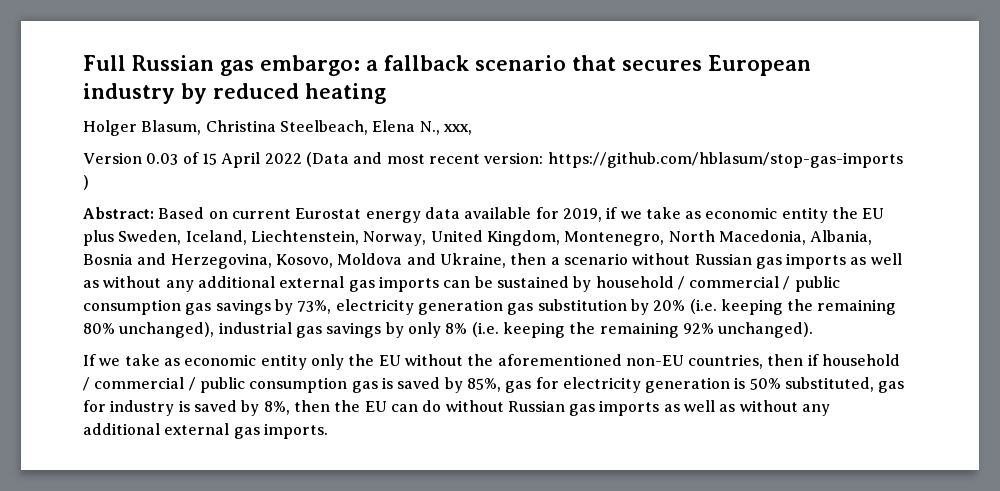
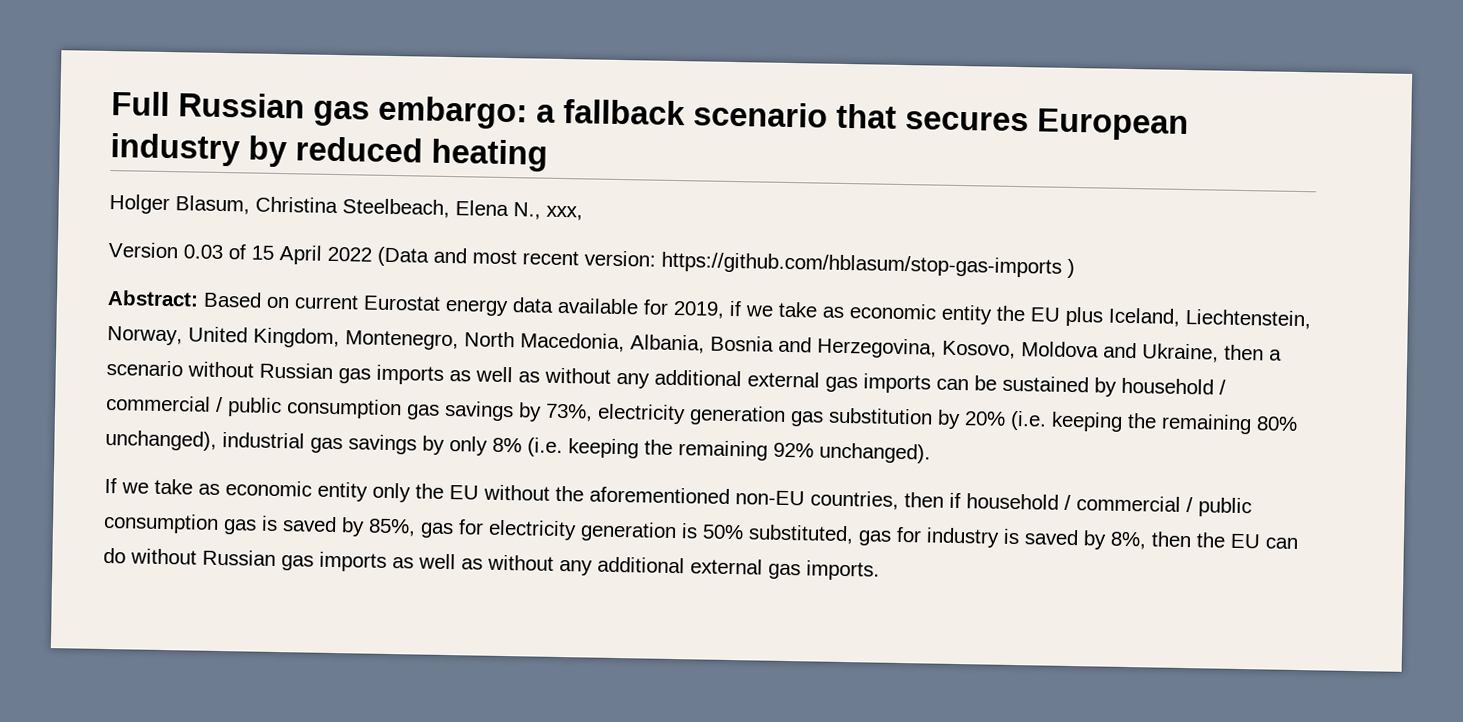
[118,230,182,245] Sweden, -> (1104, 316) none

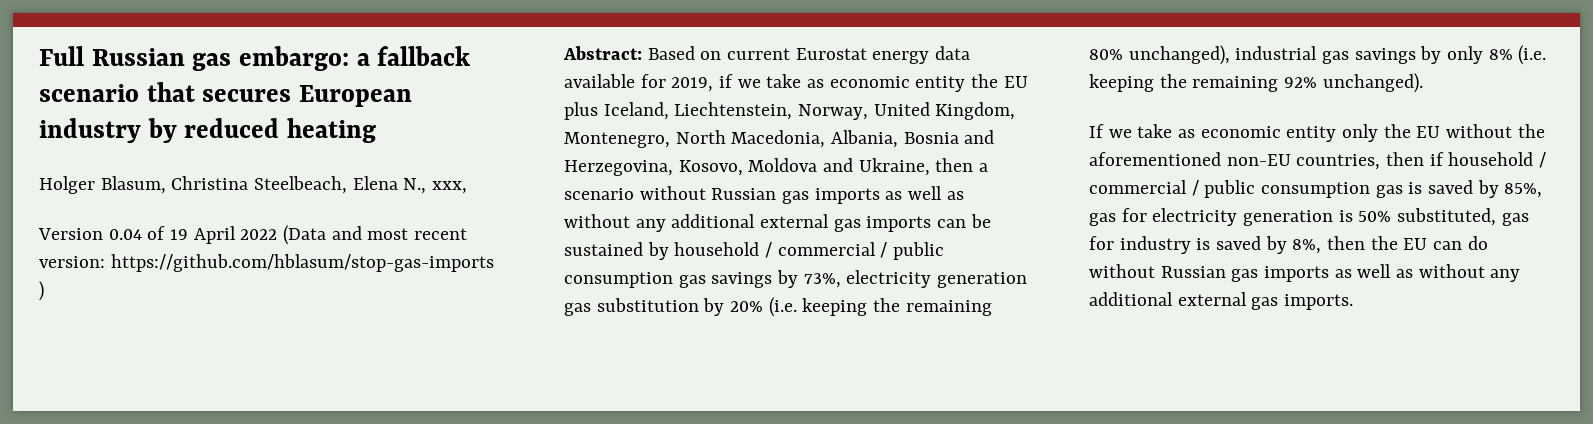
[183,244,274,260] 0.03 of 15 -> [108,226,189,240] 0.04 of 19

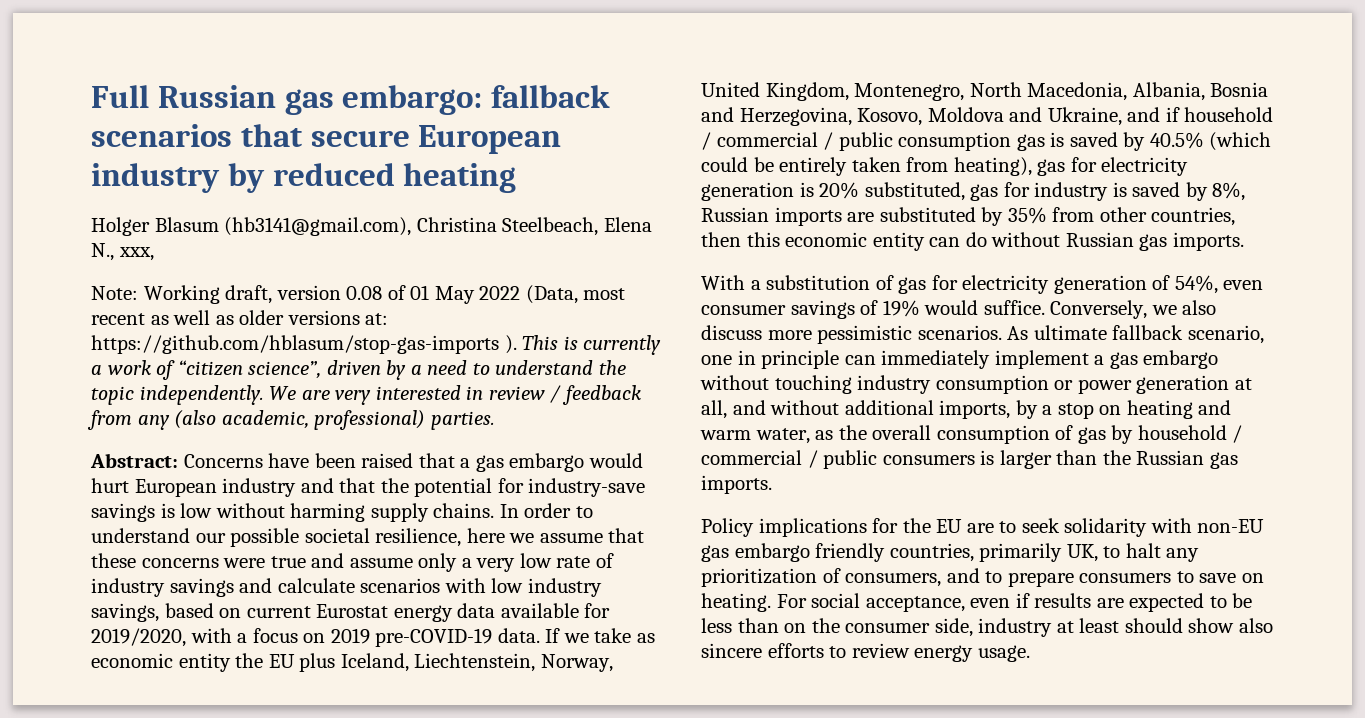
[356,46,471,66] [39,82,292,102] a fallback scenario that secures -> [491,85,611,108] [91,124,410,147] fallback scenarios that secure
[100,176,166,194] Blasum, -> [154,217,412,236] Blasum (hb3141@gmail.com),
[38,225,468,245] [39,254,494,272] [39,281,44,301] [563,46,695,60] Version 0.04 of 19 April 2022 (Data and most recent version: https://github.com/hblasum/stop-gas-imports ) // Abstract: Based -> [91,285,626,304] [91,310,389,325] [91,335,662,355] [91,360,626,380] [91,385,641,405] [87,410,495,430] [90,453,643,472] [91,478,646,497] [91,503,593,522] [91,528,645,547] [91,553,614,572] [91,578,602,597] [91,603,214,622] Note: Working draft, version 0.08 of 01 May 2022 (Data, most recent as well as older versions at: https://github.com/hblasum/stop-gas-imports ). This is currently a work of “citizen science”, driven by a need to understand the topic independently. We are very interested in review / feedback from any (also academic, professional) parties. // Abstract: Concerns have been raised that a gas embargo would hurt European industry and that the potential for industry-save savings is low without harming supply chains. In order to understand our possible societal resilience, here we assume that these concerns were true and assume only a very low rate of industry savings and calculate scenarios with low industry savings, based
[671,74,734,92] 2019, if -> [91,628,561,647] 2019/2020, with a focus on 2019 pre-COVID-19 data. If
[935,158,989,172] [564,186,964,204] [564,214,991,232] [564,242,945,260] [564,270,1028,288] [564,297,992,317] [1089,45,1547,65] [1089,73,1423,93] [1089,124,1545,142] [1089,152,1425,170] then a scenario without Russian gas imports as well as without any additional external gas imports can be sustained by household / commercial / public consumption gas savings by 73%, electricity generation gas substitution by 20% (i.e. keeping the remaining 80% unchanged), industrial gas savings by only 8% (i.e. keeping the remaining 92% unchanged). // If we take as economic entity only the EU without the aforementioned non-EU countries, then -> [1127,107,1161,122] and
[1504,183,1543,198] 85%, -> [1149,132,1272,151] [701,157,1032,176] 40.5% (which could be entirely taken from heating),
[1358,211,1392,222] 50% -> [819,182,860,199] 20%
[1327,236,1428,250] then the EU -> [701,207,1236,226] [701,232,925,251] Russian imports are substituted by 35% from other countries, then this economic entity
[1264,264,1521,282] [1089,292,1354,310] imports as well as without any additional external gas imports. -> [1172,232,1244,251] [701,275,1264,294] [701,300,1217,319] [701,325,1264,344] [701,350,1219,369] [700,375,1252,394] [701,400,1232,419] [700,425,1243,444] [701,450,1238,469] [701,475,772,494] [701,518,1265,537] [701,543,1200,562] [701,568,1264,587] [701,593,1253,612] [701,618,1273,637] [701,643,1030,662] imports. // With a substitution of gas for electricity generation of 54%, even consumer savings of 19% would suffice. Conversely, we also discuss more pessimistic scenarios. As ultimate fallback scenario, one in principle can immediately implement a gas embargo without touching industry consumption or power generation at all, and without additional imports, by a stop on heating and warm water, as the overall consumption of gas by household / commercial / public consumers is larger than the Russian gas imports. // Policy implications for the EU are to seek solidarity with non-EU gas embargo friendly countries, primarily UK, to halt any prioritization of consumers, and to prepare consumers to save on heating. For social acceptance, even if results are expected to be less than on the consumer side, industry at least should show also sincere efforts to review energy usage.

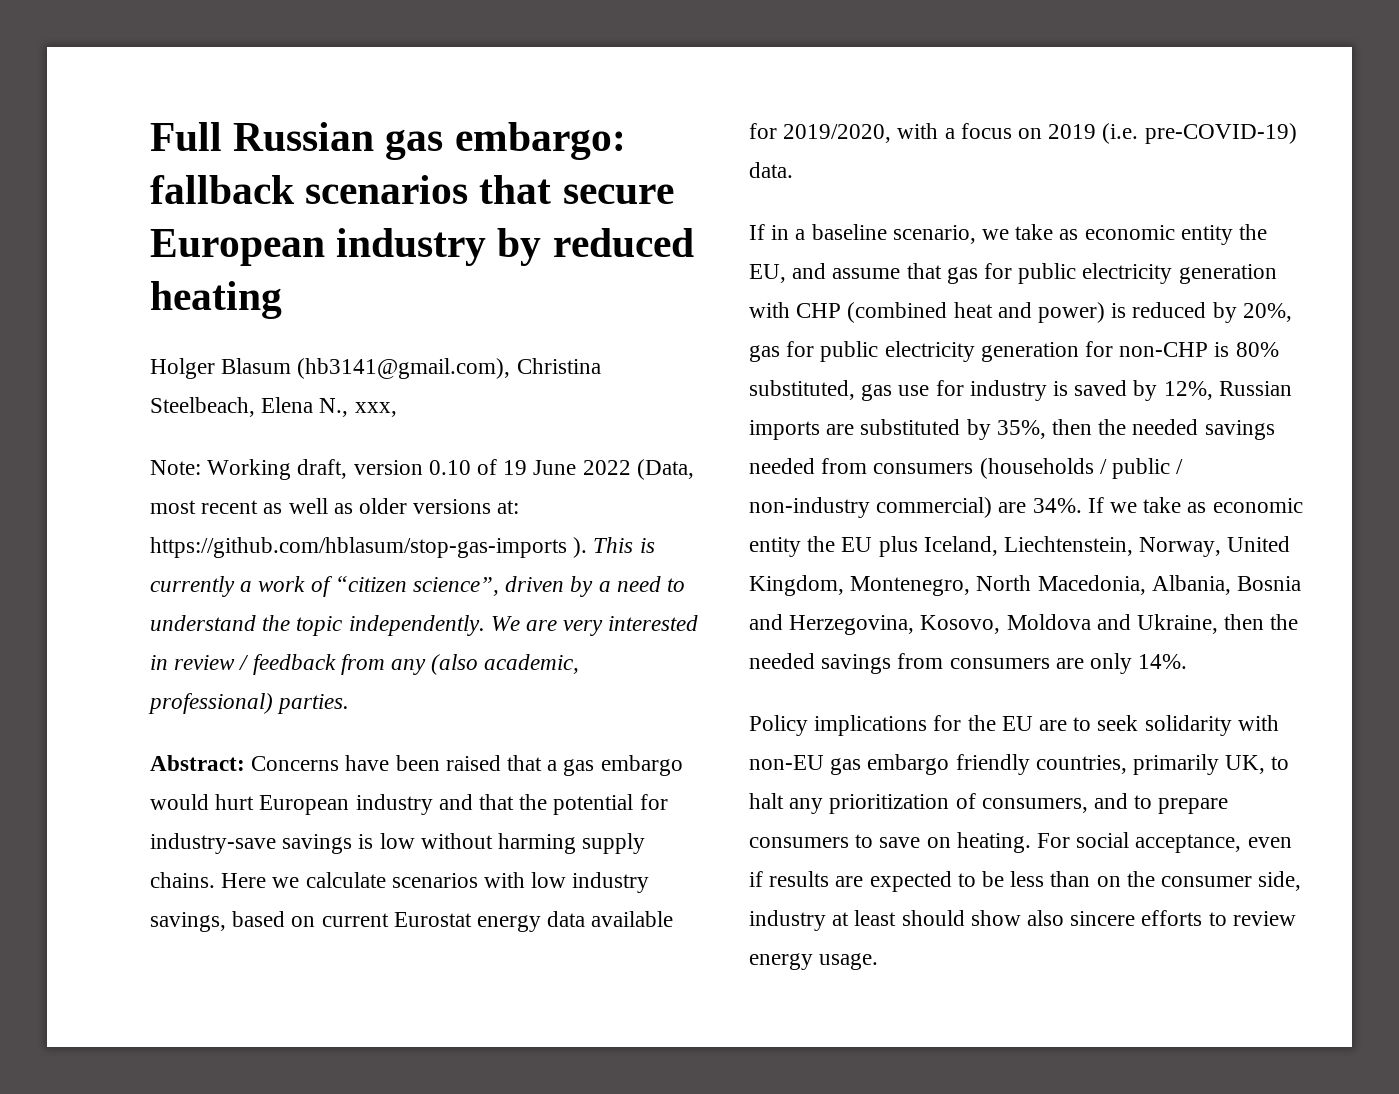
[346,285,475,304] 0.08 of 01 May -> [428,459,577,475] 0.10 of 19 June
[499,503,593,518] [91,528,645,547] [91,553,614,572] [91,578,273,597] In order to understand our possible societal resilience, here we assume that these concerns were true and assume only a very low rate of industry savings and -> [221,873,300,888] Here we
[375,628,493,647] pre-COVID-19 -> [1102,123,1297,144] (i.e. pre-COVID-19)
(540, 635) none -> [749,224,1268,245] [749,263,1277,284] [749,302,1292,323] [749,341,1279,362] [749,380,1292,401] [749,419,1275,440] [749,458,1184,479] [749,497,1082,518] // If in a baseline scenario, we take as economic entity the EU, and assume that gas for public electricity generation with CHP (combined heat and power) is reduced by 20%, gas for public electricity generation for non-CHP is 80% substituted, gas use for industry is saved by 12%, Russian imports are substituted by 35%, then the needed savings needed from consumers (households / public / non-industry commercial) are 34%.
[1127,107,1274,122] [701,132,1272,151] [701,157,1189,176] [701,182,1246,201] [701,207,1236,226] [701,232,1244,251] [701,275,1264,294] [701,300,1217,319] [701,325,1264,344] [701,350,1219,369] [700,375,1252,394] [701,400,1232,419] [700,425,1243,444] [701,450,1238,469] [701,475,772,494] and if household / commercial / public consumption gas is saved by 40.5% (which could be entirely taken from heating), gas for electricity generation is 20% substituted, gas for industry is saved by 8%, Russian imports are substituted by 35% from other countries, then this economic entity can do without Russian gas imports. // With a substitution of gas for electricity generation of 54%, even consumer savings of 19% would suffice. Conversely, we also discuss more pessimistic scenarios. As ultimate fallback scenario, one in principle can immediately implement a gas embargo without touching industry consumption or power generation at all, and without additional imports, by a stop on heating and warm water, as the overall consumption of gas by household / commercial / public consumers is larger than the Russian gas imports. -> [1224,614,1299,630] [749,653,1188,674] then the needed savings from consumers are only 14%.

